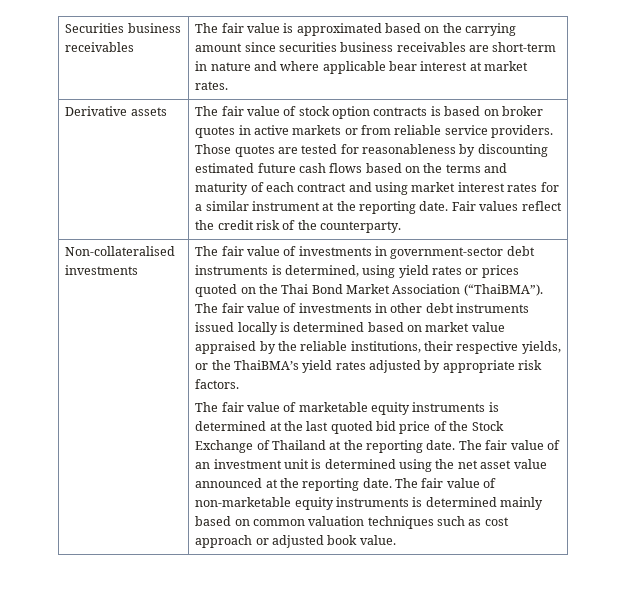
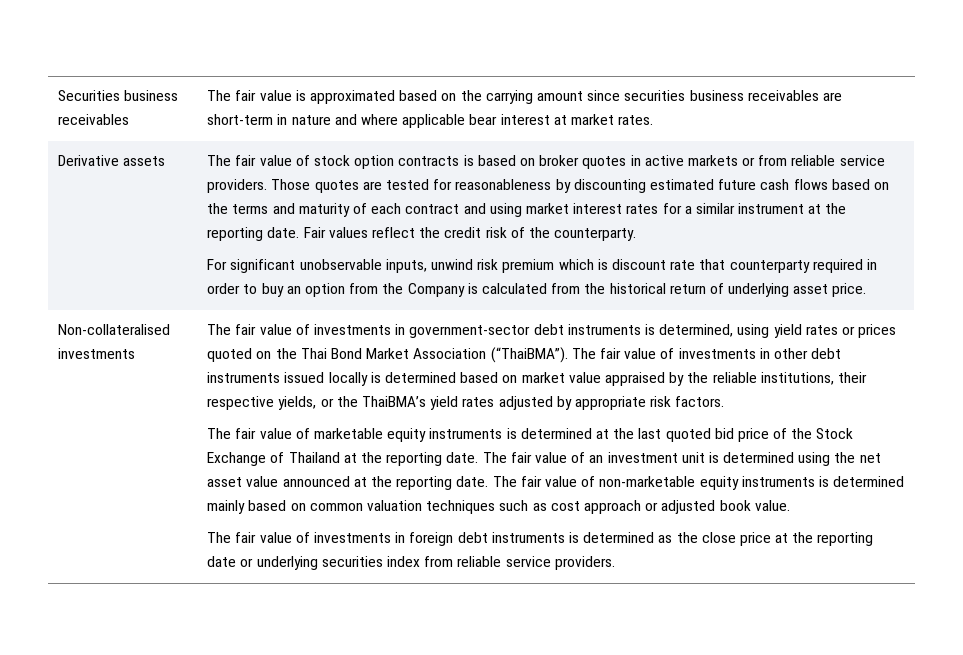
(401, 227) none -> [207,259,877,273] [207,283,867,297] // For significant unobservable inputs, unwind risk premium which is discount rate that counterparty required in order to buy an option from the Company is calculated from the historical return of underlying asset price.
(396, 540) none -> [207,532,874,546] [207,556,615,570] // The fair value of investments in foreign debt instruments is determined as the close price at the reporting date or underlying securities index from reliable service providers.

